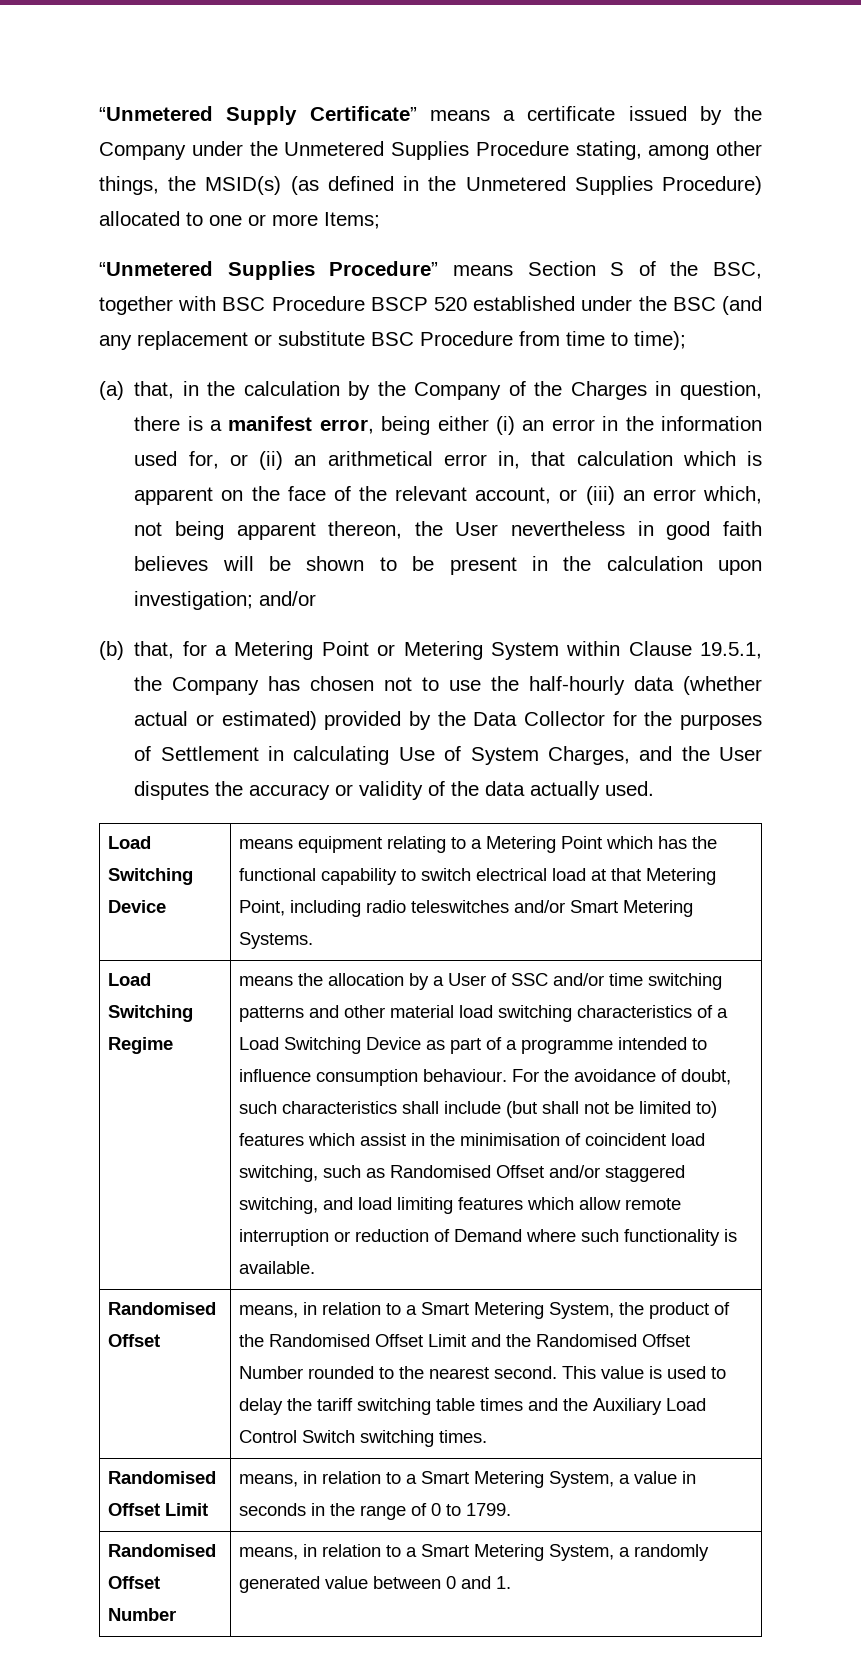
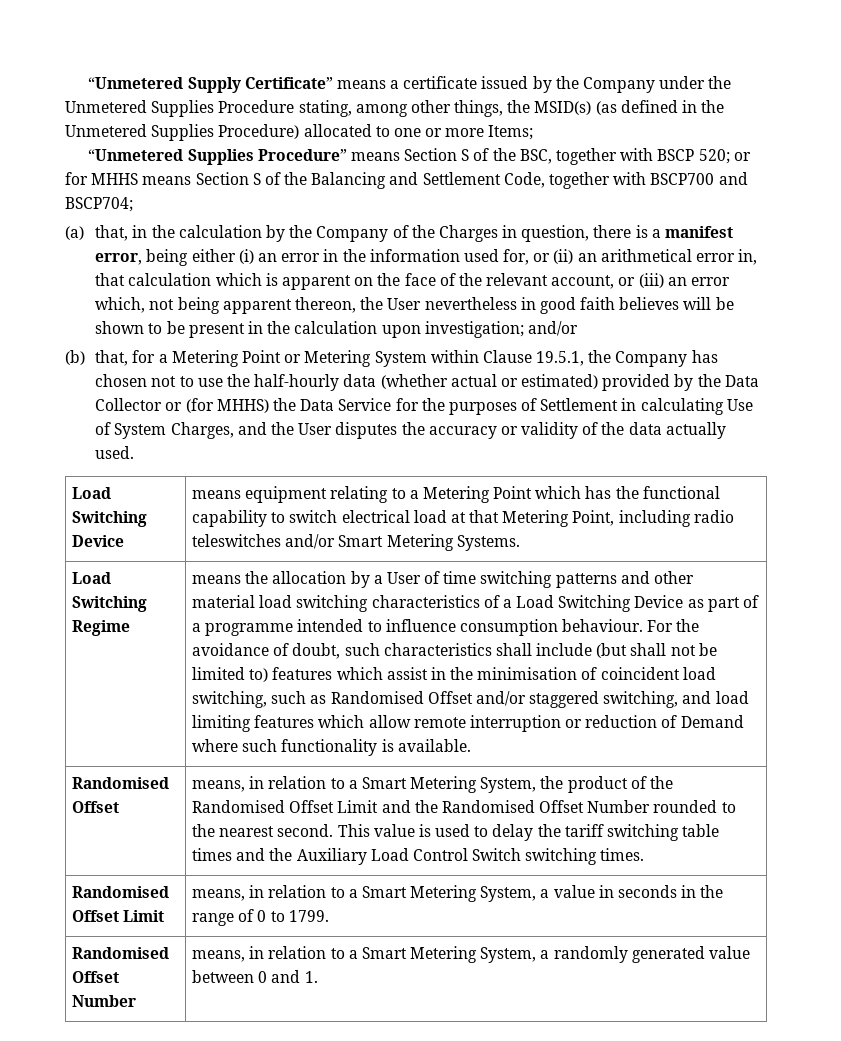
[222,296,763,315] [99,331,686,350] BSC Procedure BSCP 520 established under the BSC (and any replacement or substitute BSC Procedure from time to time); -> [657,149,751,164] [65,172,748,189] [65,197,133,212] BSCP 520; or for MHHS means Section S of the Balancing and Settlement Code, together with BSCP700 and BSCP704;
(605, 718) none -> [165,398,392,413] or (for MHHS) the Data Service
[510,973,604,986] SSC and/or -> (441, 577) none

